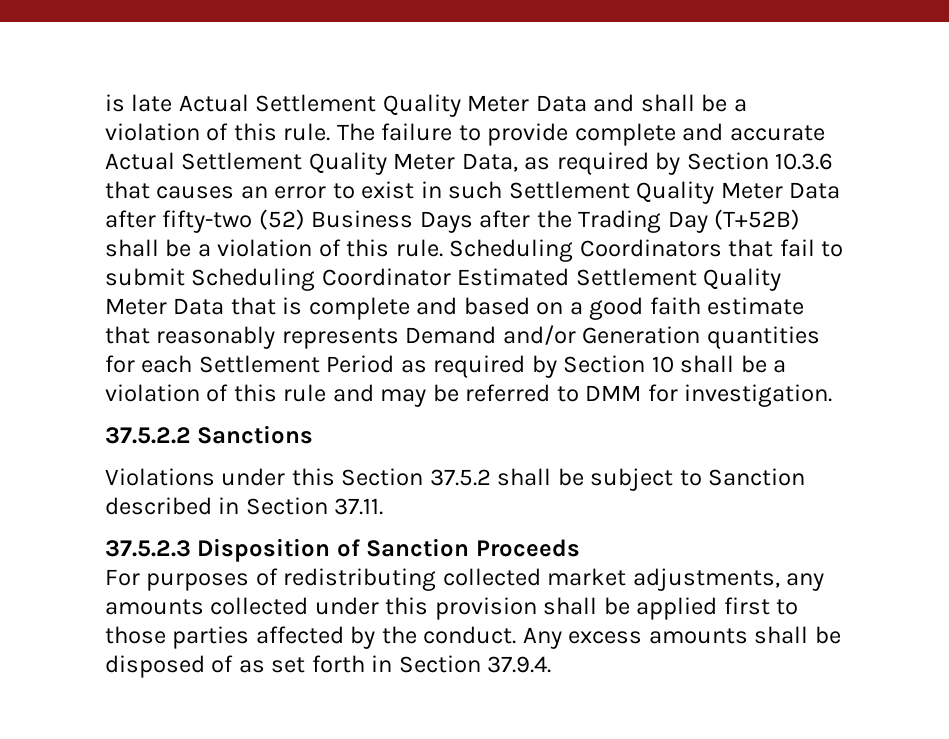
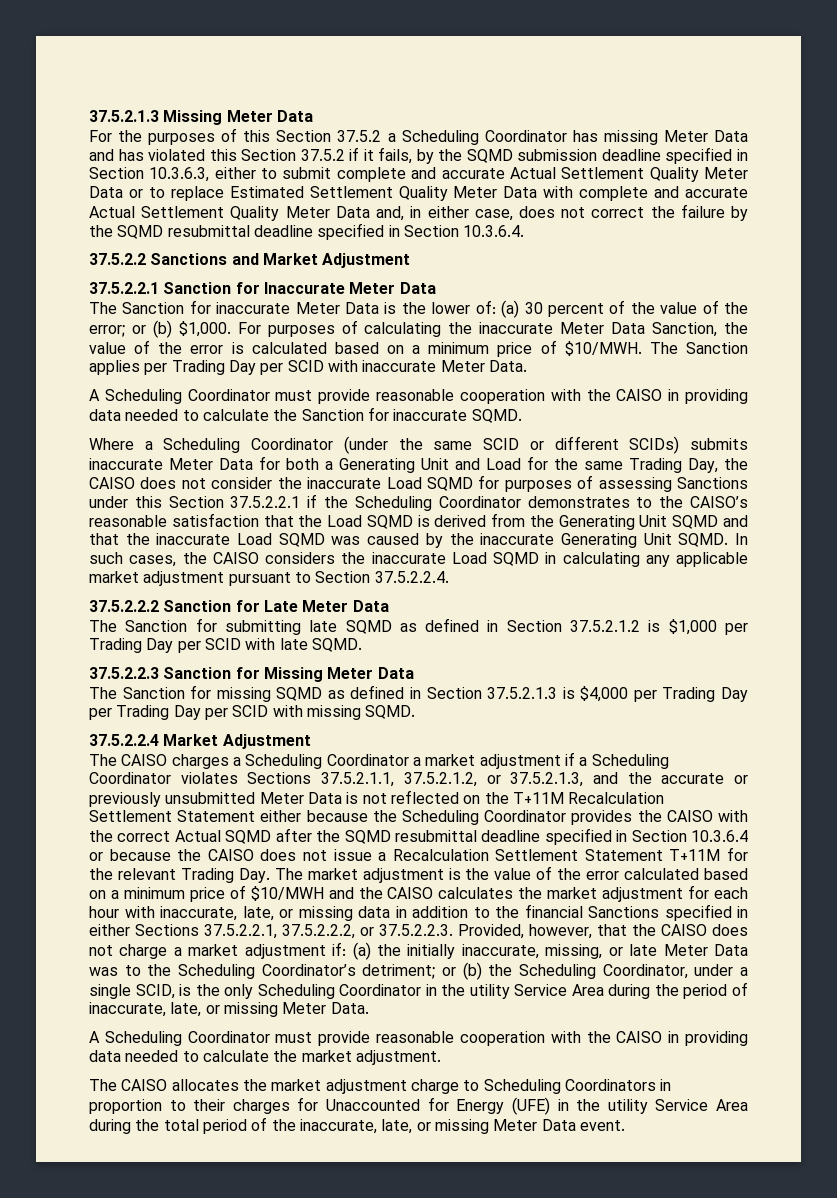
[105,94,747,117] [105,123,825,146] [105,152,834,175] [105,181,841,204] [105,209,801,233] [105,239,844,262] [105,268,451,291] is late Actual Settlement Quality Meter Data and shall be a violation of this rule. The failure to provide complete and accurate Actual Settlement Quality Meter Data, as required by Section 10.3.6 that causes an error to exist in such Settlement Quality Meter Data after fifty-two (52) Business Days after the Trading Day (T+52B) shall be a violation of this rule. Scheduling Coordinators that fail to submit Scheduling Coordinator -> [89,110,313,125] [89,128,749,145] [89,147,749,164] [89,167,749,182] [89,186,224,201] 37.5.2.1.3 Missing Meter Data // For the purposes of this Section 37.5.2 a Scheduling Coordinator has missing Meter Data and has violated this Section 37.5.2 if it fails, by the SQMD submission deadline specified in Section 10.3.6.3, either to submit complete and accurate Actual Settlement Quality Meter Data or to replace
[230,297,805,320] [105,325,820,349] [105,355,787,378] [105,384,833,407] [105,425,314,444] [105,468,215,486] that is complete and based on a good faith estimate that reasonably represents Demand and/or Generation quantities for each Settlement Period as required by Section 10 shall be a violation of this rule and may be referred to DMM for investigation. // 37.5.2.2 Sanctions // Violations -> [543,186,748,201] [89,204,748,221] [89,223,525,240] [89,253,411,268] [89,282,436,294] [89,300,748,318] [89,320,748,338] [89,340,748,357] [89,360,527,375] [89,389,749,404] [89,407,522,423] [89,436,749,454] [89,456,748,473] [89,475,749,492] with complete and accurate Actual Settlement Quality Meter Data and, in either case, does not correct the failure by the SQMD resubmittal deadline specified in Section 10.3.6.4. // 37.5.2.2 Sanctions and Market Adjustment // 37.5.2.2.1 Sanction for Inaccurate Meter Data // The Sanction for inaccurate Meter Data is the lower of: (a) 30 percent of the value of the error; or (b) $1,000. For purposes of calculating the inaccurate Meter Data Sanction, the value of the error is calculated based on a minimum price of $10/MWH. The Sanction applies per Trading Day per SCID with inaccurate Meter Data. // A Scheduling Coordinator must provide reasonable cooperation with the CAISO in providing data needed to calculate the Sanction for inaccurate SQMD. // Where a Scheduling Coordinator (under the same SCID or different SCIDs) submits inaccurate Meter Data for both a Generating Unit and Load for the same Trading Day, the CAISO does not consider the inaccurate Load SQMD for purposes of assessing Sanctions
[429,468,806,491] [105,497,384,515] [105,538,580,562] [105,568,825,591] [105,597,799,620] [105,626,841,649] [105,655,552,678] 37.5.2 shall be subject to Sanction described in Section 37.11. // 37.5.2.3 Disposition of Sanction Proceeds // For purposes of redistributing collected market adjustments, any amounts collected under this provision shall be applied first to those parties affected by the conduct. Any excess amounts shall be disposed of as set forth in Section 37.9.4. -> [230,494,749,511] [89,513,748,530] [89,533,749,548] [89,552,748,567] [89,571,449,586] [89,600,389,612] [89,618,748,635] [89,638,362,653] [89,667,414,682] [89,685,748,702] [89,705,416,720] [89,734,311,749] [89,752,669,769] [89,772,749,787] [89,790,665,807] [89,810,749,825] [89,828,748,845] [89,847,748,861] [89,866,749,883] [89,885,749,902] [89,904,748,921] [89,924,748,939] [89,942,749,960] [89,962,748,980] [89,982,748,999] [89,1002,369,1017] [89,1031,749,1046] [89,1050,441,1065] [89,1079,672,1094] [89,1097,749,1115] [89,1117,625,1134] 37.5.2.2.1 if the Scheduling Coordinator demonstrates to the CAISO’s reasonable satisfaction that the Load SQMD is derived from the Generating Unit SQMD and that the inaccurate Load SQMD was caused by the inaccurate Generating Unit SQMD. In such cases, the CAISO considers the inaccurate Load SQMD in calculating any applicable market adjustment pursuant to Section 37.5.2.2.4. // 37.5.2.2.2 Sanction for Late Meter Data // The Sanction for submitting late SQMD as defined in Section 37.5.2.1.2 is $1,000 per Trading Day per SCID with late SQMD. // 37.5.2.2.3 Sanction for Missing Meter Data // The Sanction for missing SQMD as defined in Section 37.5.2.1.3 is $4,000 per Trading Day per Trading Day per SCID with missing SQMD. // 37.5.2.2.4 Market Adjustment // The CAISO charges a Scheduling Coordinator a market adjustment if a Scheduling Coordinator violates Sections 37.5.2.1.1, 37.5.2.1.2, or 37.5.2.1.3, and the accurate or previously unsubmitted Meter Data is not reflected on the T+11M Recalculation Settlement Statement either because the Scheduling Coordinator provides the CAISO with the correct Actual SQMD after the SQMD resubmittal deadline specified in Section 10.3.6.4 or because the CAISO does not issue a Recalculation Settlement Statement T+11M for the relevant Trading Day. The market adjustment is the value of the error calculated based on a minimum price of $10/MWH and the CAISO calculates the market adjustment for each hour with inaccurate, late, or missing data in addition to the financial Sanctions specified in either Sections 37.5.2.2.1, 37.5.2.2.2, or 37.5.2.2.3. Provided, however, that the CAISO does not charge a market adjustment if: (a) the initially inaccurate, missing, or late Meter Data was to the Scheduling Coordinator’s detriment; or (b) the Scheduling Coordinator, under a single SCID, is the only Scheduling Coordinator in the utility Service Area during the period of inaccurate, late, or missing Meter Data. // A Scheduling Coordinator must provide reasonable cooperation with the CAISO in providing data needed to calculate the market adjustment. // The CAISO allocates the market adjustment charge to Scheduling Coordinators in proportion to their charges for Unaccounted for Energy (UFE) in the utility Service Area during the total period of the inaccurate, late, or missing Meter Data event.

